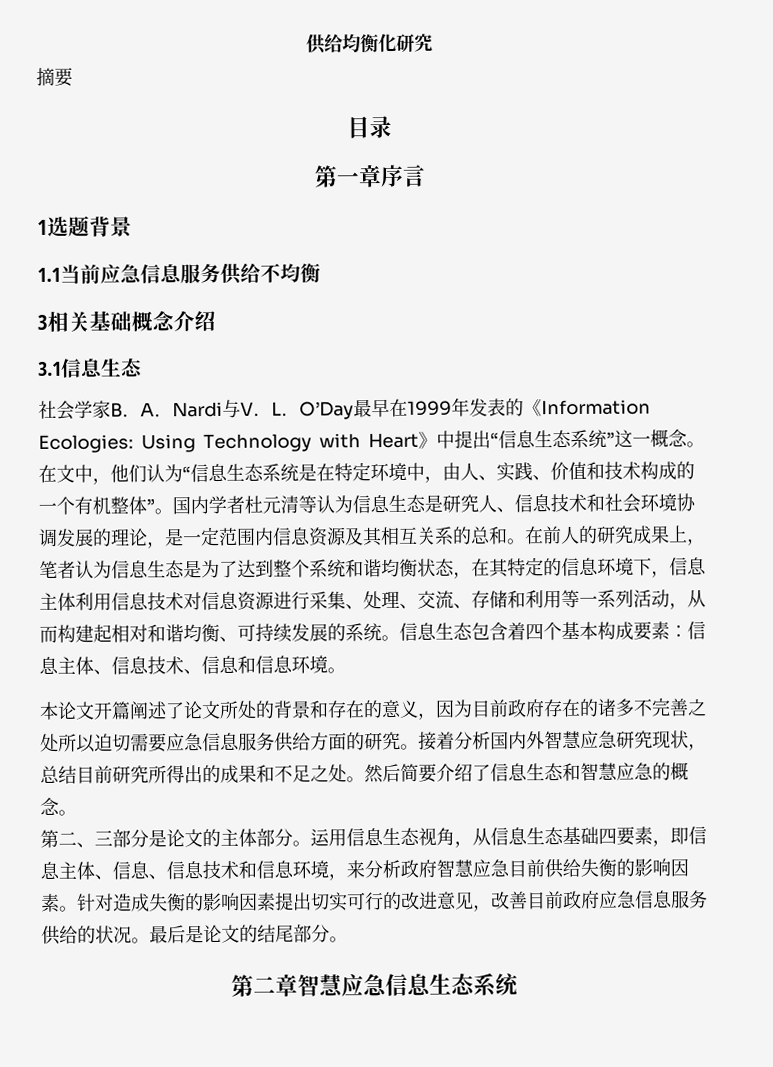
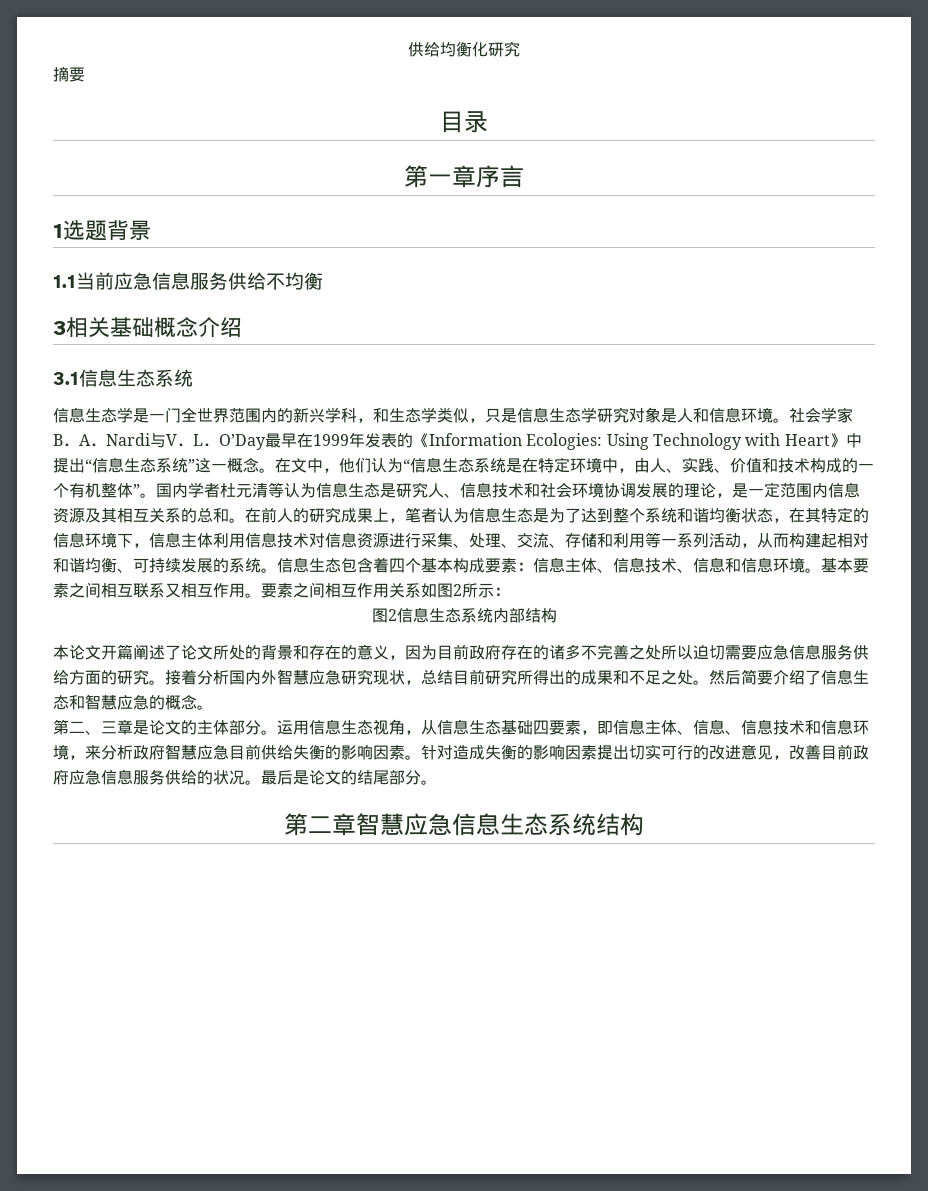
(143, 367) // -> [155,369,193,387] [53,407,789,423] 系统 // 信息生态学是一门全世界范围内的新兴学科，和生态学类似，只是信息生态学研究对象是人和信息环境。
(346, 670) none -> [821,558,869,573] [53,582,510,598] [371,607,557,623] 基本要素之间相互联系又相互作用。要素之间相互作用关系如图2所示： // 图2信息生态系统内部结构
[112,829,149,848] 部分 -> [117,720,133,735] 章
(519, 984) none -> [596,813,644,836] 结构

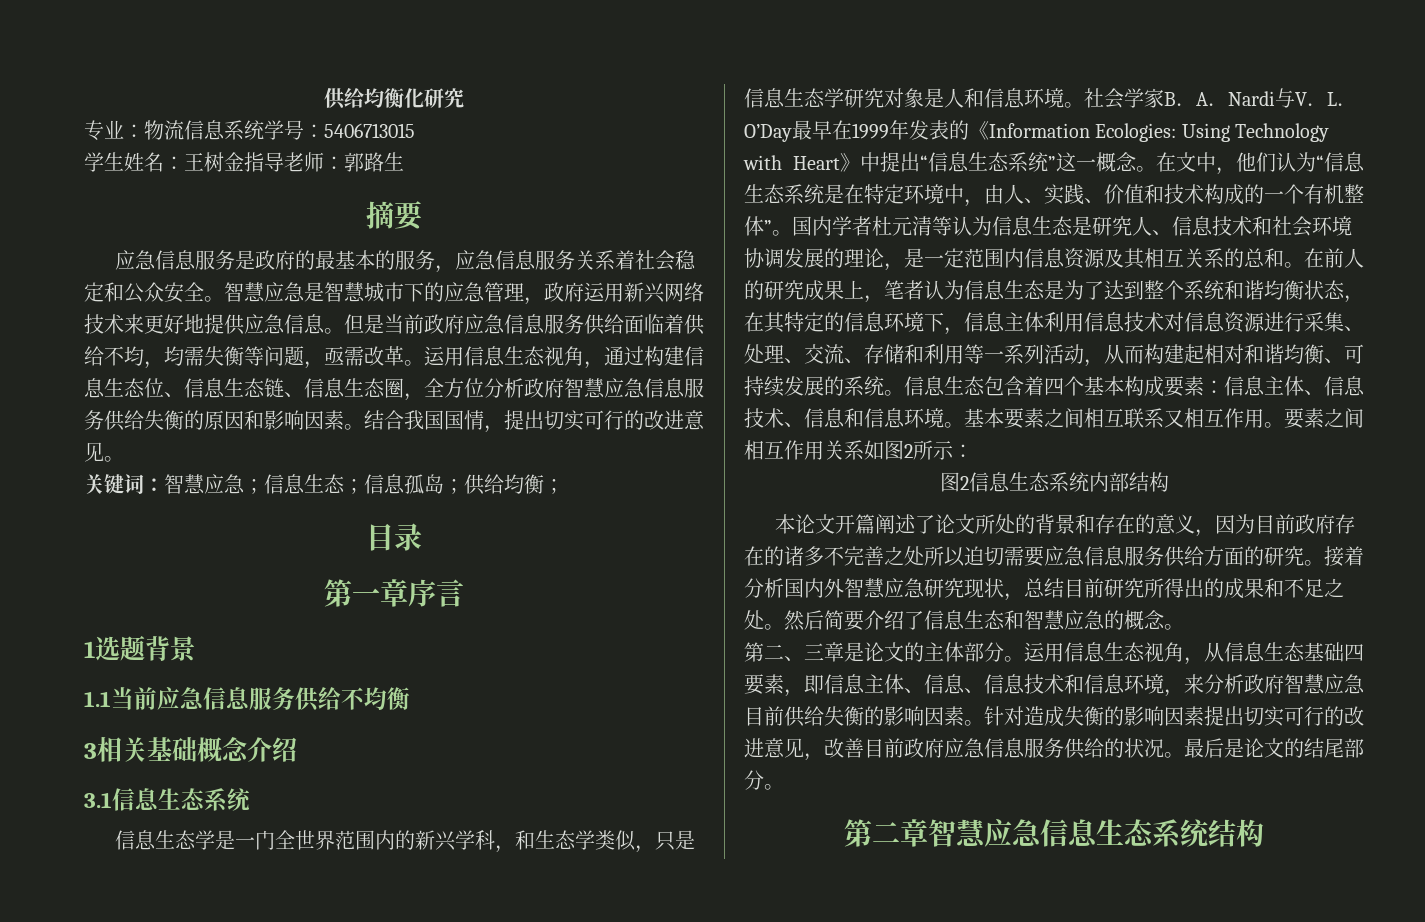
[53,66,85,82] 摘要 -> [84,120,415,141] [84,152,404,172] [366,201,423,230] [115,250,697,273] [84,282,704,305] [84,314,705,335] [84,346,704,369] [84,378,704,401] [84,410,705,433] [84,442,124,462] [84,474,564,495] 专业：物流信息系统学号：5406713015 // 学生姓名：王树金指导老师：郭路生 // 摘要 // 应急信息服务是政府的最基本的服务，应急信息服务关系着社会稳定和公众安全。智慧应急是智慧城市下的应急管理，政府运用新兴网络技术来更好地提供应急信息。但是当前政府应急信息服务供给面临着供给不均，均需失衡等问题，亟需改革。运用信息生态视角，通过构建信息生态位、信息生态链、信息生态圈，全方位分析政府智慧应急信息服务供给失衡的原因和影响因素。结合我国国情，提出切实可行的改进意见。 // 关键词：智慧应急；信息生态；信息孤岛；供给均衡；

